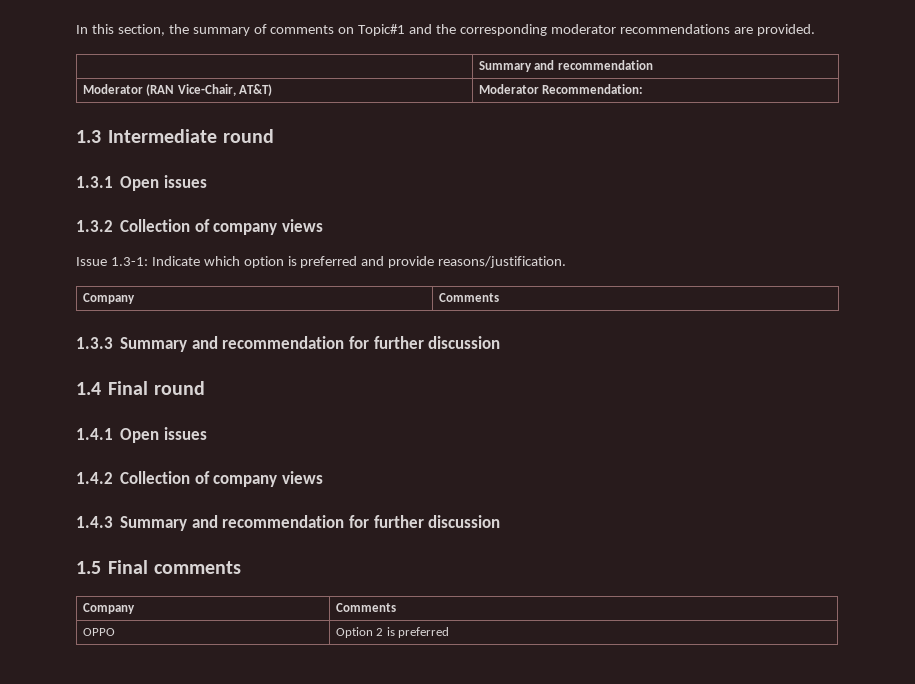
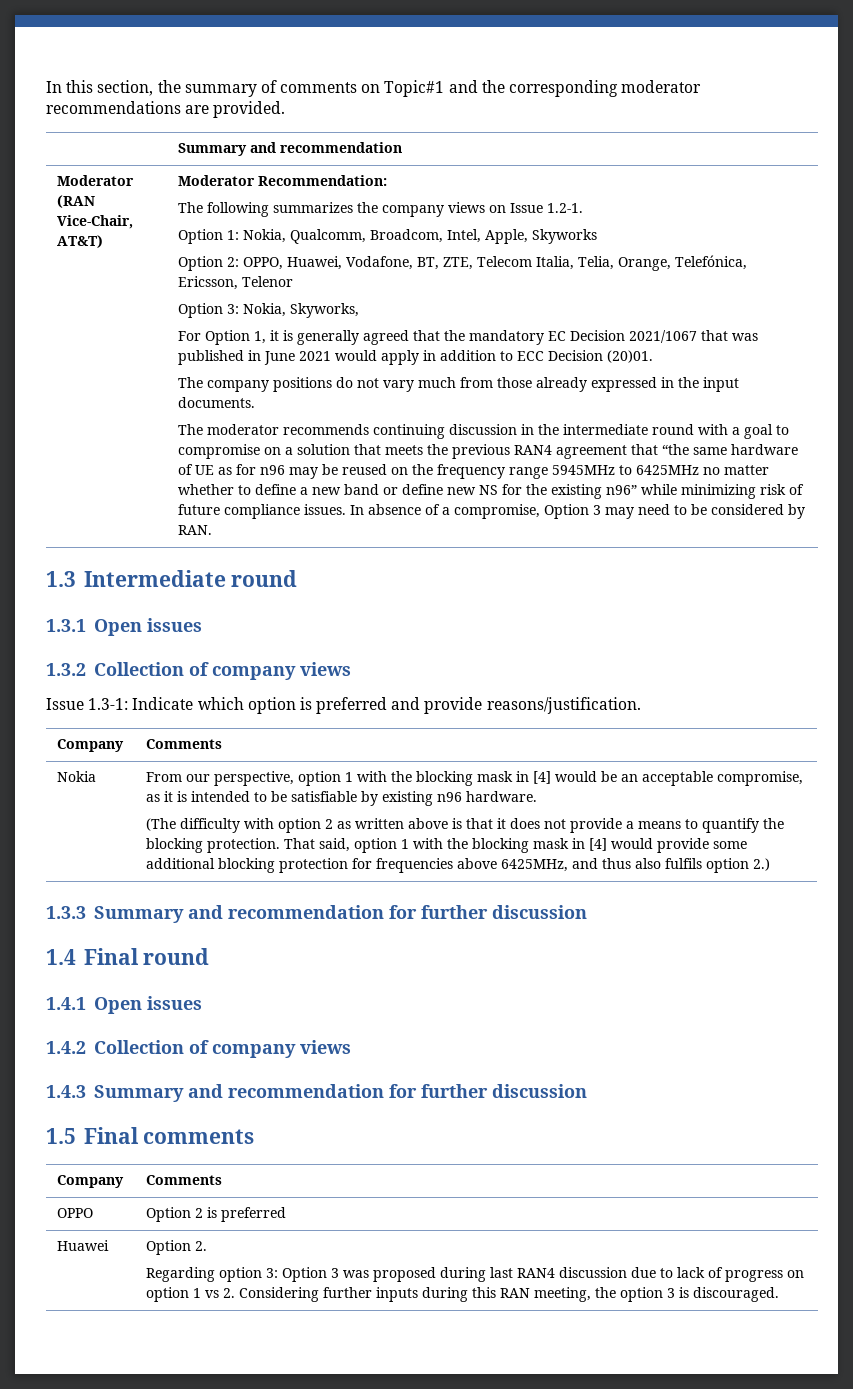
(644, 89) none -> [178,202,584,217] [178,229,598,244] [178,255,748,271] [178,276,294,290] [178,303,360,318] [178,330,759,345] [178,350,654,365] [178,377,740,392] [178,397,256,408] [178,424,790,439] [178,444,799,459] [178,464,770,479] [178,484,805,499] [178,504,806,519] [178,525,213,535] // The following summarizes the company views on Issue 1.2-1. // Option 1: Nokia, Qualcomm, Broadcom, Intel, Apple, Skyworks // Option 2: OPPO, Huawei, Vodafone, BT, ZTE, Telecom Italia, Telia, Orange, Telefónica, Ericsson, Telenor // Option 3: Nokia, Skyworks, // For Option 1, it is generally agreed that the mandatory EC Decision 2021/1067 that was published in June 2021 would apply in addition to ECC Decision (20)01. // The company positions do not vary much from those already expressed in the input documents. // The moderator recommends continuing discussion in the intermediate round with a goal to compromise on a solution that meets the previous RAN4 agreement that “the same hardware of UE as for n96 may be reused on the frequency range 5945MHz to 6425MHz no matter whether to define a new band or define new NS for the existing n96” while minimizing risk of future compliance issues. In absence of a compromise, Option 3 may need to be considered by RAN.
(499, 297) none -> [57,771,97,782] [146,771,804,786] [146,791,538,806] [146,818,785,833] [146,838,748,853] [146,858,771,873] // Nokia | From our perspective, option 1 with the blocking mask in [4] would be an acceptable compromise, as it is intended to be satisfiable by existing n96 hardware. // (The difficulty with option 2 as written above is that it does not provide a means to quantify the blocking protection. That said, option 1 with the blocking mask in [4] would provide some additional blocking protection for frequencies above 6425MHz, and thus also fulfils option 2.)
(450, 632) none -> [57,1240,110,1251] [146,1240,208,1255] [146,1267,805,1282] [146,1287,780,1302] // Huawei | Option 2. // Regarding option 3: Option 3 was proposed during last RAN4 discussion due to lack of progress on option 1 vs 2. Considering further inputs during this RAN meeting, the option 3 is discouraged.

